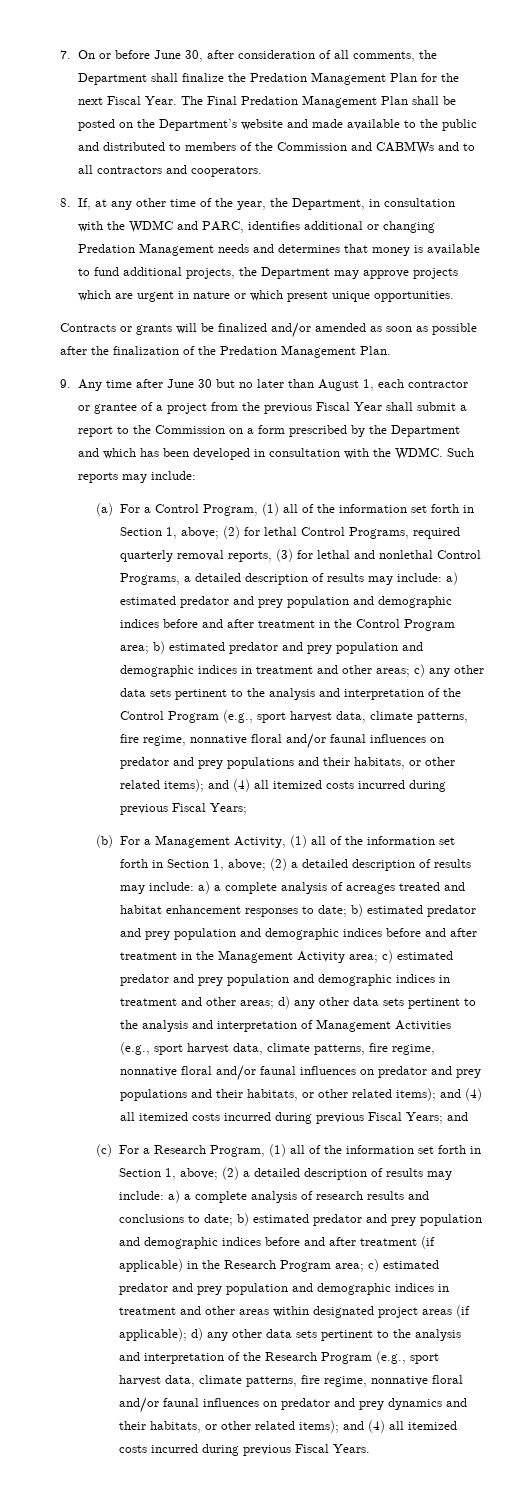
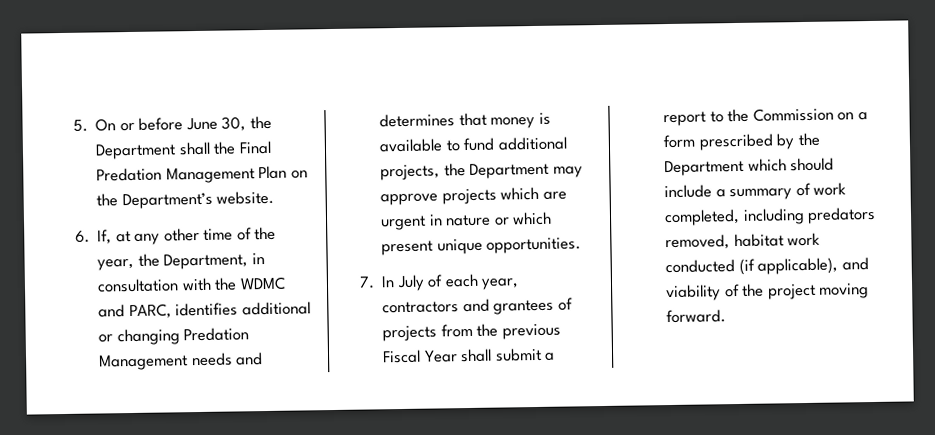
[60,50,72,59] 7. -> [73,119,89,132] 5.
[207,50,438,62] [78,72,460,85] [78,95,457,108] [78,119,478,131] [78,141,476,154] [78,165,263,177] [60,198,72,207] after consideration of all comments, the Department shall finalize the Predation Management Plan for the next Fiscal Year. The Final Predation Management Plan shall be posted on the Department’s website and made available to the public and distributed to members of the Commission and CABMWs and to all contractors and cooperators. // 8. -> [249,115,272,130] [95,140,272,160] [96,165,308,184] [96,190,275,210] [75,230,91,243] the Department shall the Final Predation Management Plan on the Department’s website. // 6.
[60,322,478,338] [60,345,392,358] [60,379,469,391] [78,402,208,414] Contracts or grants will be finalized and/or amended as soon as possible after the finalization of the Predation Management Plan. // 9. Any time after June 30 but no later than August 1, each contractor or grantee of a project -> [359,273,520,292] [382,297,573,315] [382,325,438,342] 7. In July of each year, contractors and grantees of projects
[78,447,475,460] [78,471,197,483] [96,503,474,516] [119,526,460,539] [119,549,481,562] [119,572,458,585] [119,596,452,608] [119,619,455,631] [119,641,423,654] [119,664,484,677] [119,688,461,700] [119,710,468,723] [119,733,444,749] [119,757,455,769] [119,779,446,792] [119,803,247,815] [96,835,455,848] [119,858,471,871] [119,881,465,894] [119,904,476,917] [119,928,477,940] [119,950,453,963] [119,974,450,986] [119,996,476,1009] [119,1019,451,1032] [119,1042,435,1055] [119,1065,481,1081] [119,1088,482,1101] [119,1112,468,1124] [96,1144,481,1157] [118,1167,452,1180] [118,1190,429,1203] [118,1213,482,1226] [118,1236,435,1249] [118,1259,439,1272] [118,1283,449,1295] [118,1305,470,1318] [118,1328,461,1341] [118,1351,439,1364] [118,1375,463,1387] [118,1397,467,1413] [118,1420,457,1433] [118,1444,370,1456] and which has been developed in consultation with the WDMC. Such reports may include: // (a) For a Control Program, (1) all of the information set forth in Section 1, above; (2) for lethal Control Programs, required quarterly removal reports, (3) for lethal and nonlethal Control Programs, a detailed description of results may include: a) estimated predator and prey population and demographic indices before and after treatment in the Control Program area; b) estimated predator and prey population and demographic indices in treatment and other areas; c) any other data sets pertinent to the analysis and interpretation of the Control Program (e.g., sport harvest data, climate patterns, fire regime, nonnative floral and/or faunal influences on predator and prey populations and their habitats, or other related items); and (4) all itemized costs incurred during previous Fiscal Years; // (b) For a Management Activity, (1) all of the information set forth in Section 1, above; (2) a detailed description of results may include: a) a complete analysis of acreages treated and habitat enhancement responses to date; b) estimated predator and prey population and demographic indices before and after treatment in the Management Activity area; c) estimated predator and prey population and demographic indices in treatment and other areas; d) any other data sets pertinent to the analysis and interpretation of Management Activities (e.g., sport harvest data, climate patterns, fire regime, nonnative floral and/or faunal influences on predator and prey populations and their habitats, or other related items); and (4) all itemized costs incurred during previous Fiscal Years; and // (c) For a Research Program, (1) all of the information set forth in Section 1, above; (2) a detailed description of results may include: a) a complete analysis of research results and conclusions to date; b) estimated predator and prey population and demographic indices before and after treatment (if applicable) in the Research Program area; c) estimated predator and prey population and demographic indices in treatment and other areas within designated project areas (if applicable); d) any other data sets pertinent to the analysis and interpretation of the Research Program (e.g., sport harvest data, climate patterns, fire regime, nonnative floral and/or faunal influences on predator and prey dynamics and their habitats, or other related items); and (4) all itemized costs incurred during previous Fiscal Years. -> [747,157,835,172] [664,182,847,201] [664,206,877,227] [665,232,821,251] [665,257,869,275] [666,283,870,302] [666,309,727,324] which should include a summary of work completed, including predators removed, habitat work conducted (if applicable), and viability of the project moving forward.

